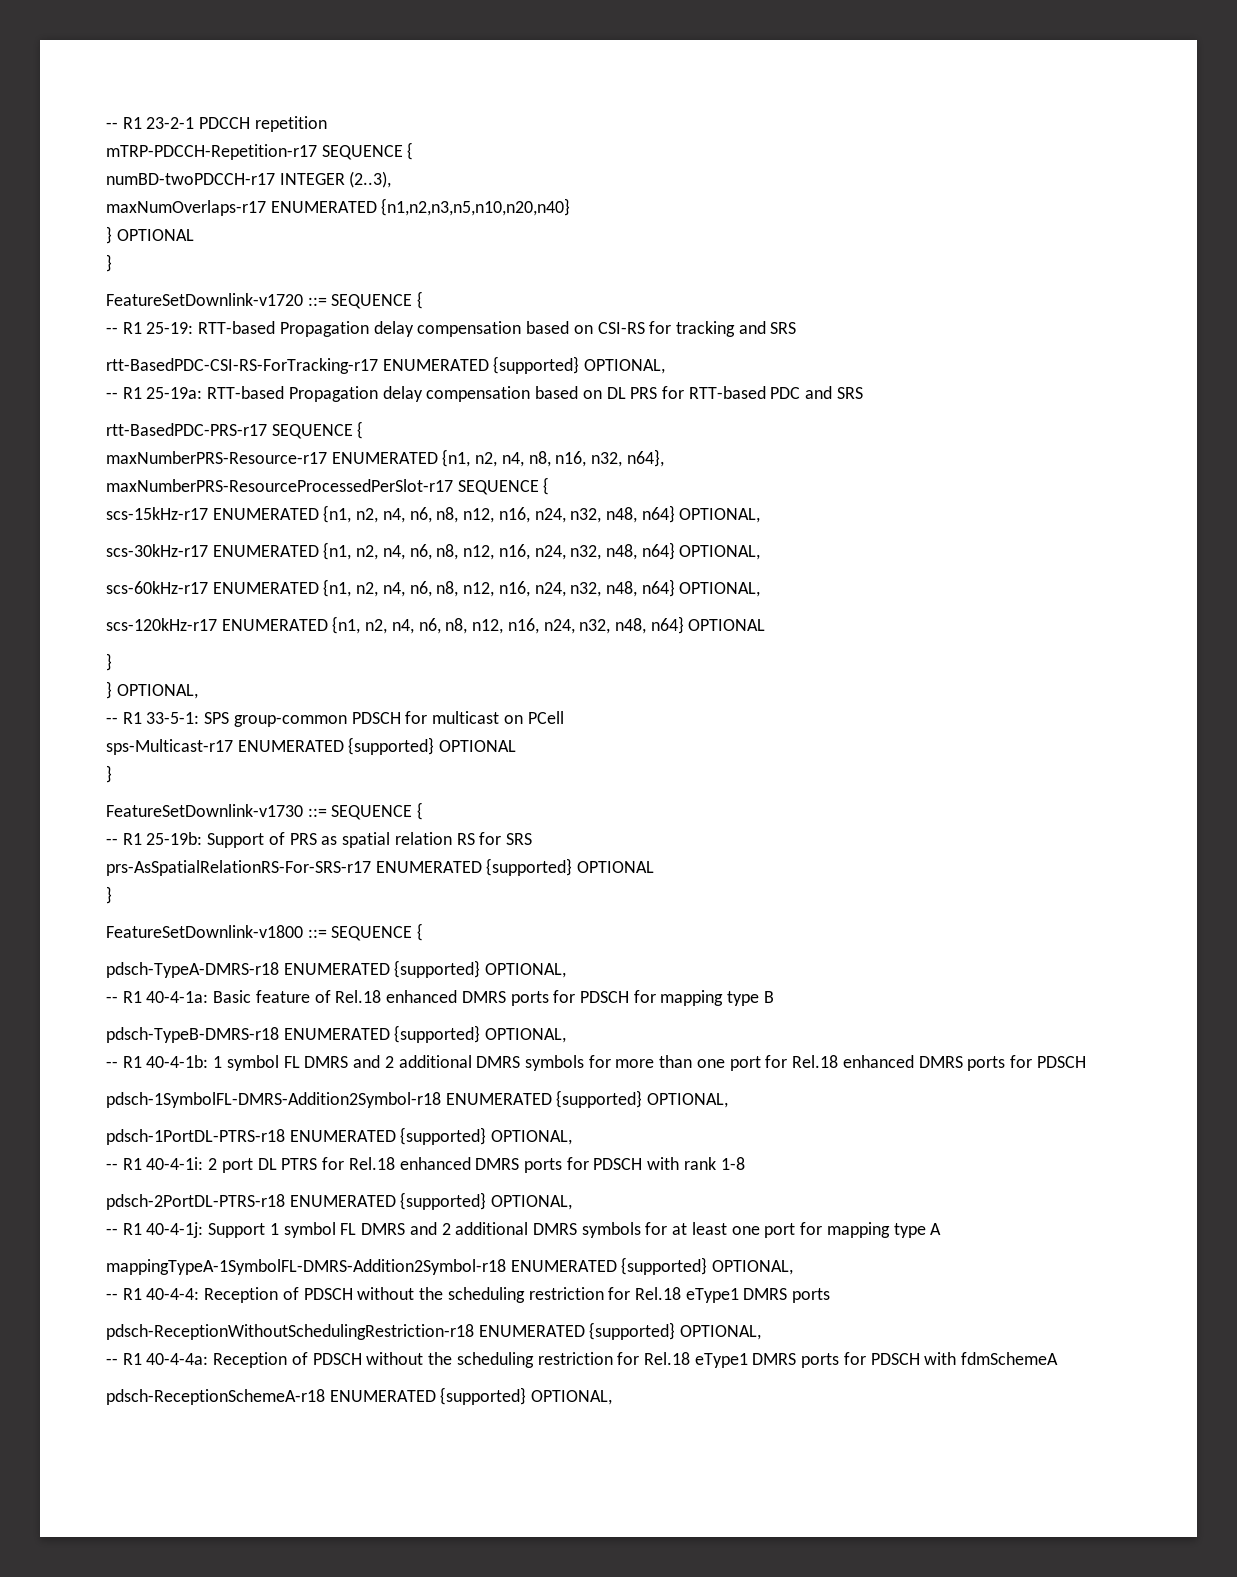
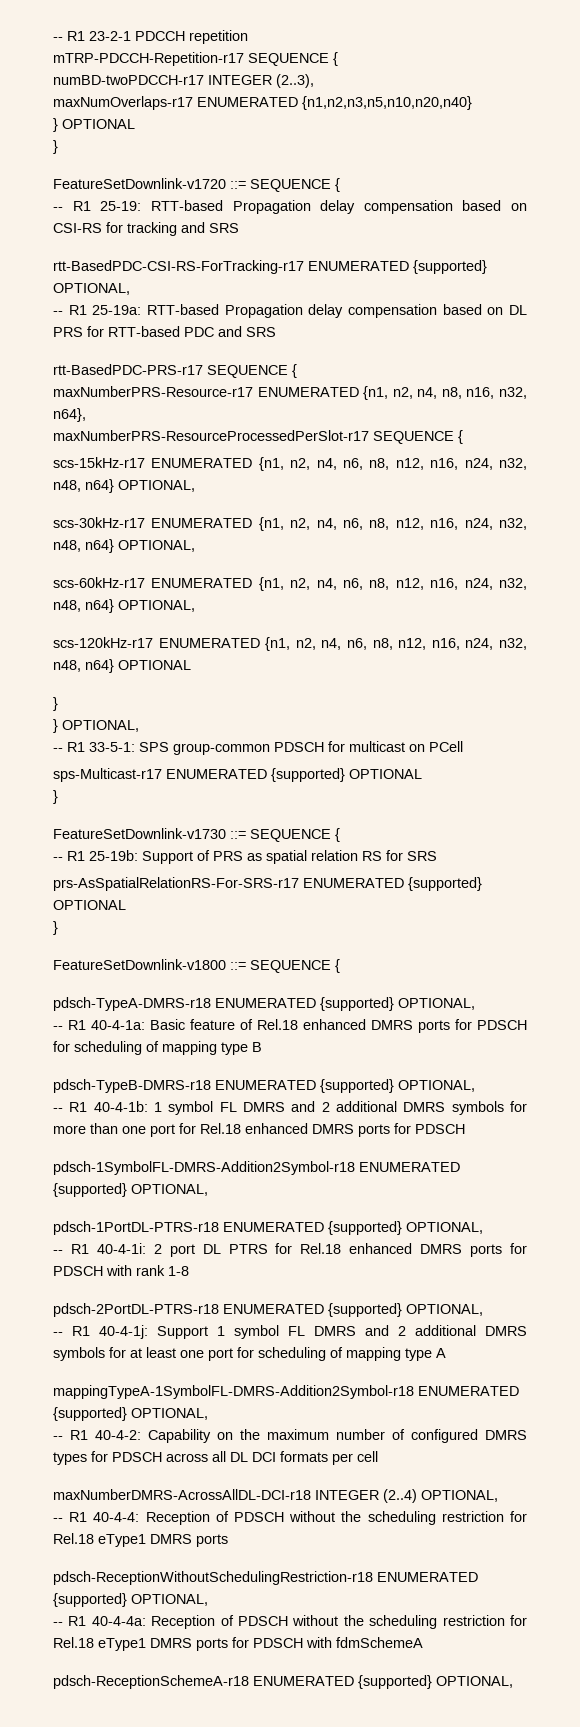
(656, 996) none -> [74,1041,159,1055] scheduling of
(823, 1228) none -> [258,1347,343,1361] scheduling of
(794, 1267) none -> [53,1429,527,1443] [53,1451,378,1465] [53,1489,498,1503] // -- R1 40-4-2: Capability on the maximum number of configured DMRS types for PDSCH across all DL DCI formats per cell // maxNumberDMRS-AcrossAllDL-DCI-r18 INTEGER (2..4) OPTIONAL,

